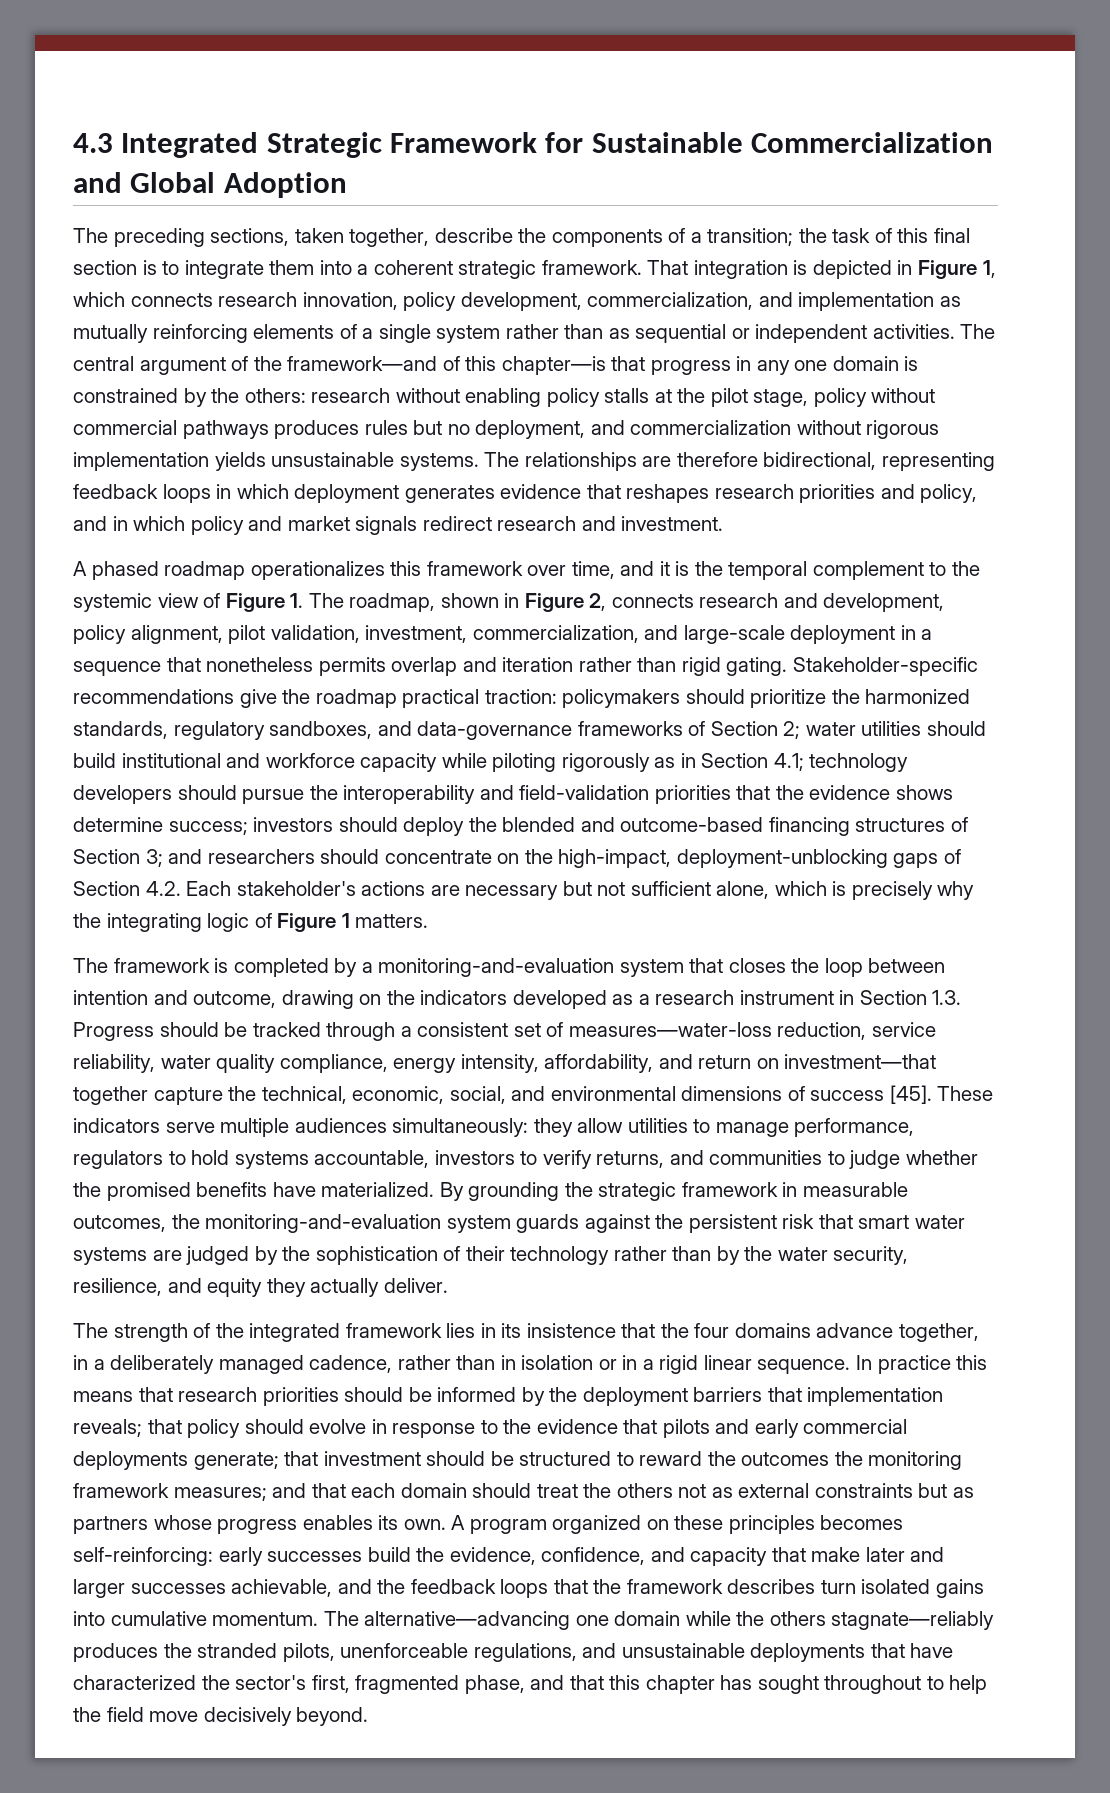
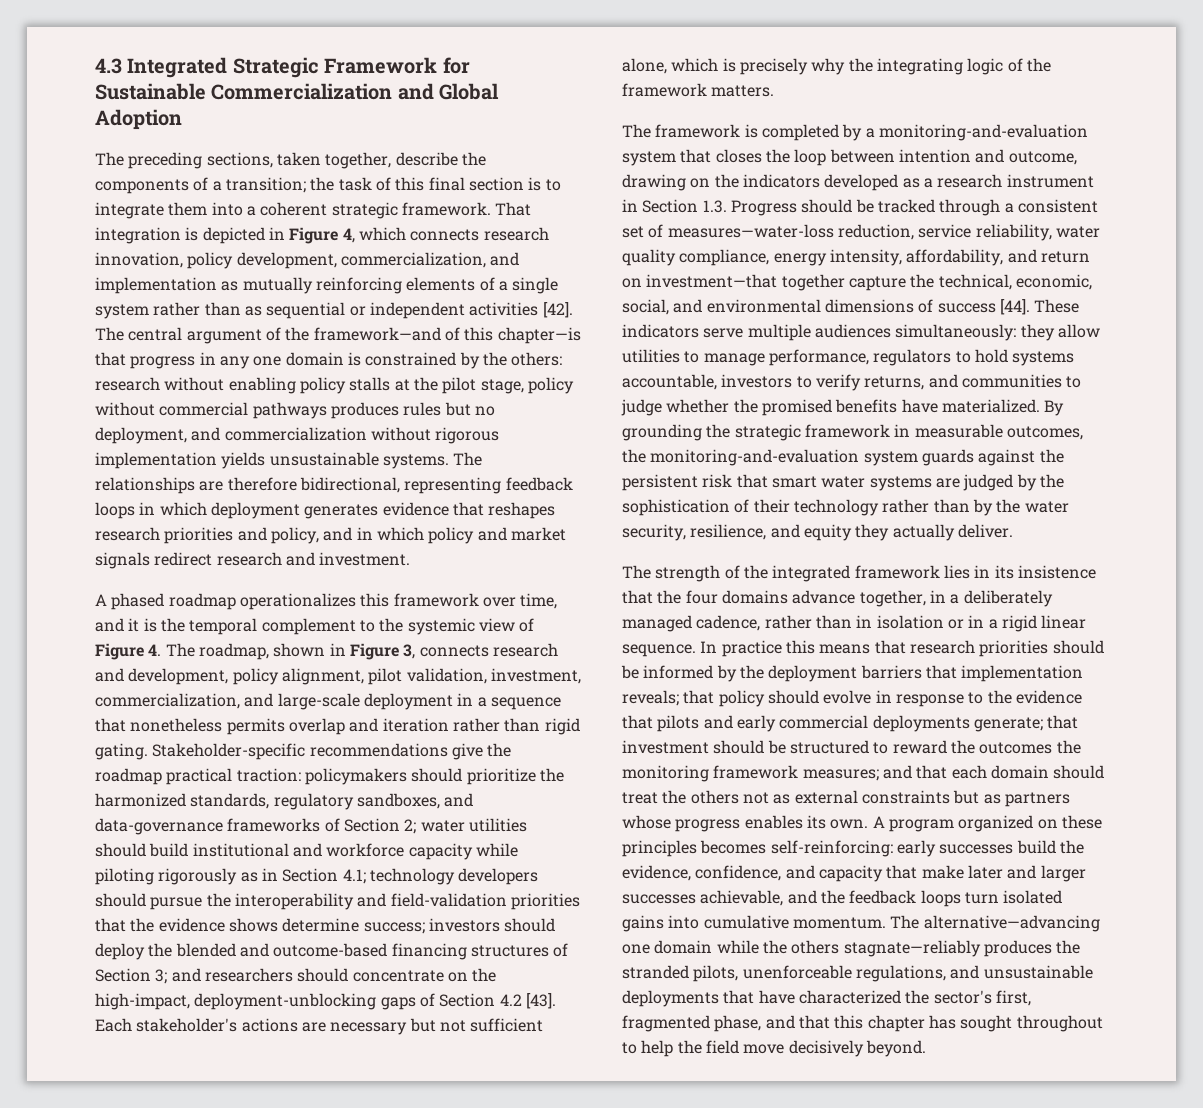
[982,260,996,278] 1, -> [342,228,355,243] 4,
[872,324,955,339] activities. -> [469,302,573,318] activities [42].
[290,593,304,608] 1. -> [148,644,162,656] 4.
[589,593,607,611] 2, -> [403,644,416,659] 3,
[145,881,181,896] 4.2. -> [499,993,556,1009] 4.2 [43].
[277,913,350,932] Figure 1 -> [1026,58,1051,72] [622,83,707,97] the framework
[889,1085,932,1104] [45]. -> [999,299,1030,315] [44].
[553,1579,816,1594] that the framework describes -> (961, 898) none

